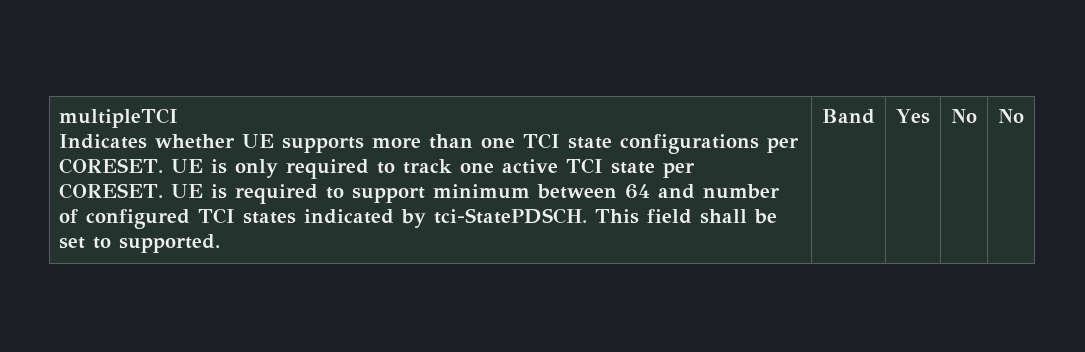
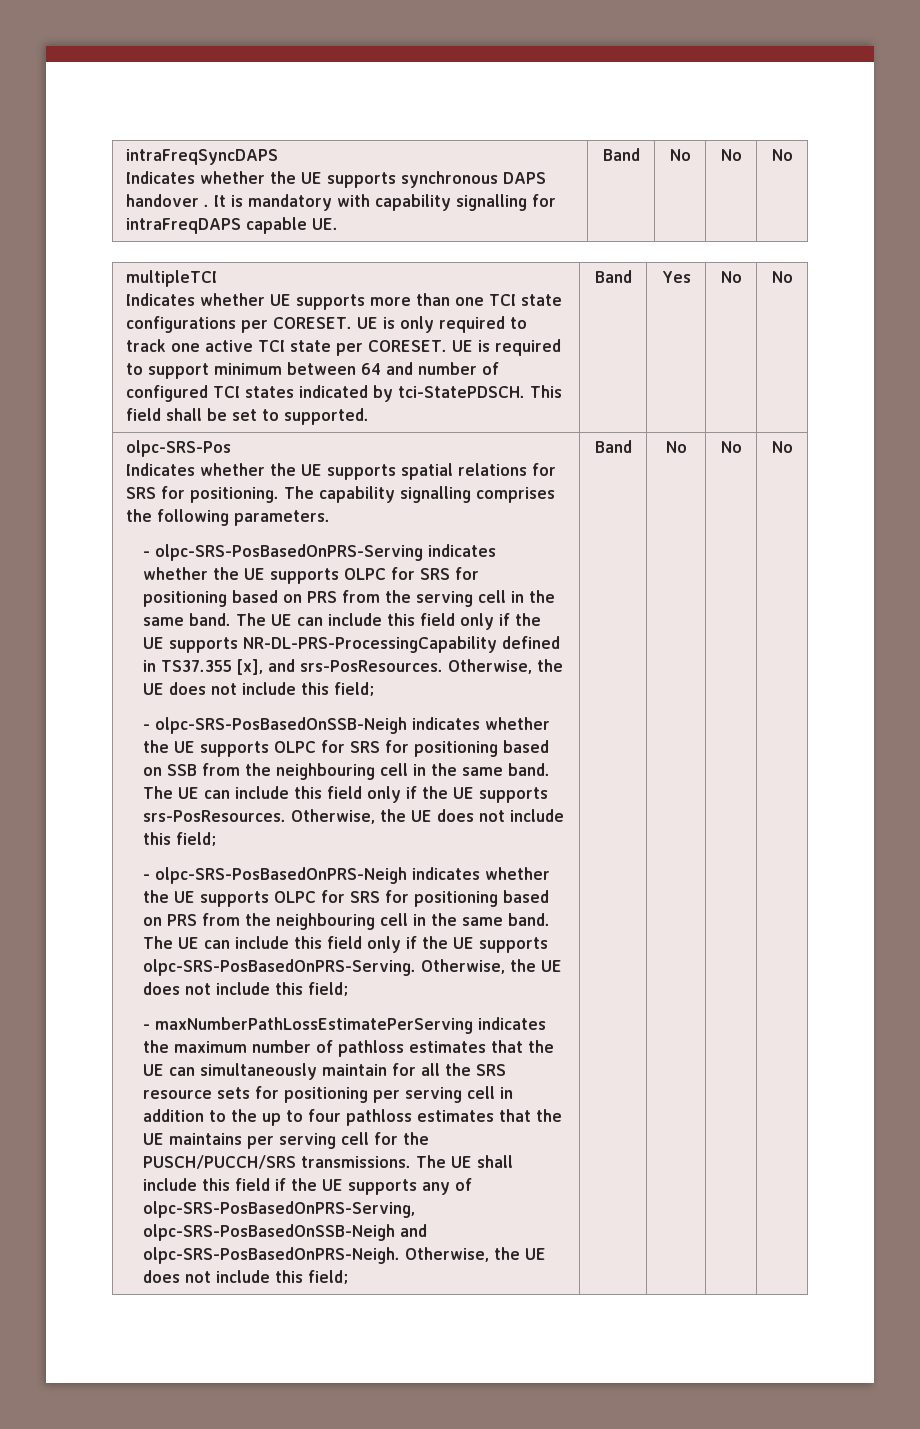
(59, 118) none -> [126,149,279,165] [126,171,547,188] [126,194,557,211] [126,217,339,234] [602,148,640,161] [669,149,691,161] [720,149,742,161] [771,149,793,161] intraFreqSyncDAPS // Indicates whether the UE supports synchronous DAPS handover . It is mandatory with capability signalling for intraFreqDAPS capable UE. | Band | No | No | No //
(1024, 116) none -> [126,440,232,457] [126,463,557,480] [126,486,556,503] [126,509,331,526] [143,544,497,561] [143,567,480,584] [143,590,556,607] [143,613,542,630] [143,636,561,653] [143,659,564,675] [143,682,375,696] [143,717,551,734] [143,740,550,757] [143,763,551,780] [143,786,549,803] [143,809,565,824] [143,832,217,846] [143,867,551,884] [143,890,550,907] [143,913,551,930] [143,936,549,953] [143,959,563,976] [143,982,349,996] [143,1017,547,1034] [143,1040,555,1057] [143,1063,507,1080] [143,1086,514,1103] [143,1109,563,1126] [143,1132,430,1149] [143,1155,514,1169] [143,1178,473,1195] [143,1201,416,1218] [143,1224,428,1241] [143,1247,547,1264] [143,1270,349,1284] [594,440,632,453] [665,441,687,453] [720,441,742,453] [771,441,793,453] // olpc-SRS-Pos // Indicates whether the UE supports spatial relations for SRS for positioning. The capability signalling comprises the following parameters. // - olpc-SRS-PosBasedOnPRS-Serving indicates whether the UE supports OLPC for SRS for positioning based on PRS from the serving cell in the same band. The UE can include this field only if the UE supports NR-DL-PRS-ProcessingCapability defined in TS37.355 [x], and srs-PosResources. Otherwise, the UE does not include this field; // - olpc-SRS-PosBasedOnSSB-Neigh indicates whether the UE supports OLPC for SRS for positioning based on SSB from the neighbouring cell in the same band. The UE can include this field only if the UE supports srs-PosResources. Otherwise, the UE does not include this field; // - olpc-SRS-PosBasedOnPRS-Neigh indicates whether the UE supports OLPC for SRS for positioning based on PRS from the neighbouring cell in the same band. The UE can include this field only if the UE supports olpc-SRS-PosBasedOnPRS-Serving. Otherwise, the UE does not include this field; // - maxNumberPathLossEstimatePerServing indicates the maximum number of pathloss estimates that the UE can simultaneously maintain for all the SRS resource sets for positioning per serving cell in addition to the up to four pathloss estimates that the UE maintains per serving cell for the PUSCH/PUCCH/SRS transmissions. The UE shall include this field if the UE supports any of olpc-SRS-PosBasedOnPRS-Serving, olpc-SRS-PosBasedOnSSB-Neigh and olpc-SRS-PosBasedOnPRS-Neigh. Otherwise, the UE does not include this field; | Band | No | No | No

